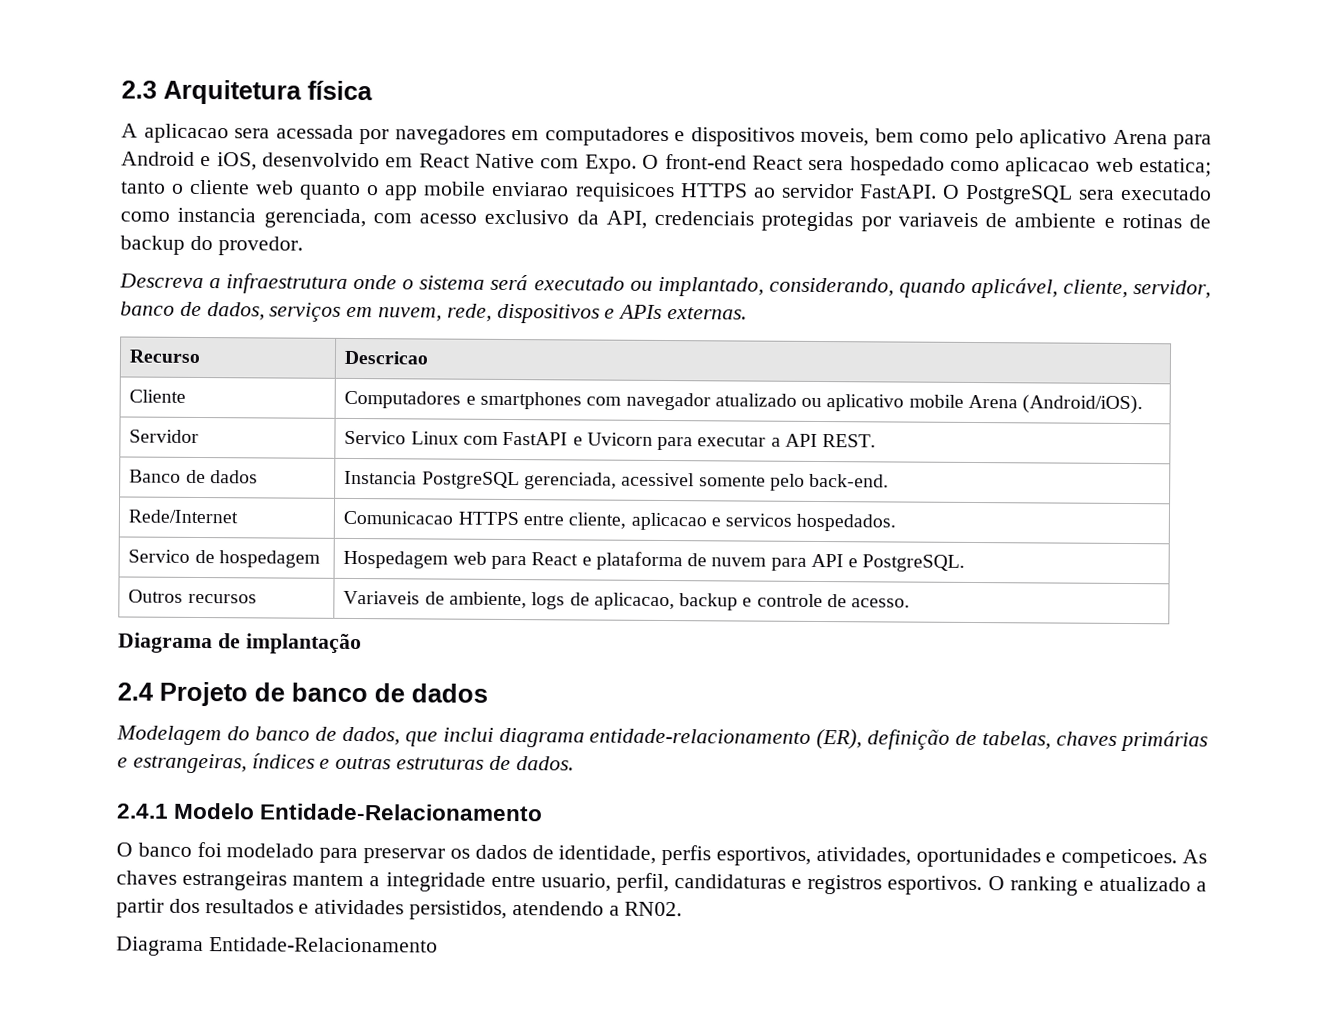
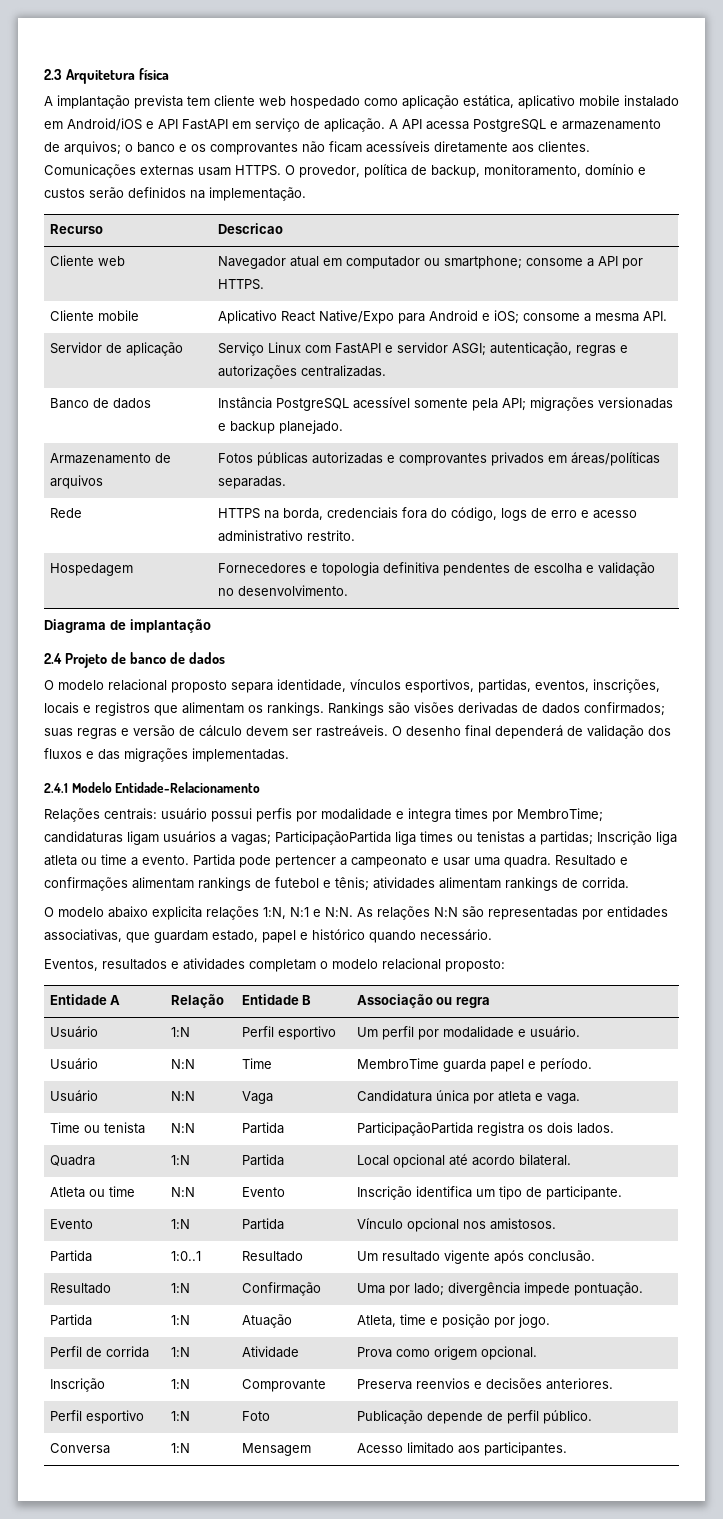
[143,123,1212,150] [121,151,1213,177] [121,179,1212,205] [120,207,1211,232] [120,235,303,256] [119,273,1211,299] [120,301,748,324] [129,349,202,364] [344,350,429,365] [129,389,187,403] [344,390,1144,415] [129,429,200,443] [344,430,877,451] [129,469,258,484] [344,470,890,491] [128,509,239,524] [343,510,897,532] [128,549,320,568] [343,550,966,572] [128,589,257,604] [343,590,911,611] aplicacao sera acessada por navegadores em computadores e dispositivos moveis, bem como pelo aplicativo Arena para Android e iOS, desenvolvido em React Native com Expo. O front-end React sera hospedado como aplicacao web estatica; tanto o cliente web quanto o app mobile enviarao requisicoes HTTPS ao servidor FastAPI. O PostgreSQL sera executado como instancia gerenciada, com acesso exclusivo da API, credenciais protegidas por variaveis de ambiente e rotinas de backup do provedor. // Descreva a infraestrutura onde o sistema será executado ou implantado, considerando, quando aplicável, cliente, servidor, banco de dados, serviços em nuvem, rede, dispositivos e APIs externas. // Recurso | Descricao // Cliente | Computadores e smartphones com navegador atualizado ou aplicativo mobile Arena (Android/iOS). // Servidor | Servico Linux com FastAPI e Uvicorn para executar a API REST. // Banco de dados | Instancia PostgreSQL gerenciada, acessivel somente pelo back-end. // Rede/Internet | Comunicacao HTTPS entre cliente, aplicacao e servicos hospedados. // Servico de hospedagem | Hospedagem web para React e plataforma de nuvem para API e PostgreSQL. // Outros recursos | Variaveis de ambiente, logs de aplicacao, backup e controle de acesso. -> [57,95,679,109] [44,118,661,132] [44,141,590,155] [44,164,646,178] [44,187,306,201] [49,224,103,234] [217,223,283,234] [49,255,125,266] [217,256,643,269] [217,279,264,290] [49,310,139,321] [217,310,667,324] [49,342,183,356] [217,342,628,356] [217,365,386,379] [49,398,151,409] [217,397,673,411] [217,420,343,434] [49,453,171,464] [49,475,103,489] [217,452,660,466] [217,476,286,489] [49,508,82,518] [217,507,637,521] [217,530,355,542] [49,563,133,576] [217,562,655,576] [217,585,348,596] implantação prevista tem cliente web hospedado como aplicação estática, aplicativo mobile instalado em Android/iOS e API FastAPI em serviço de aplicação. A API acessa PostgreSQL e armazenamento de arquivos; o banco e os comprovantes não ficam acessíveis diretamente aos clientes. Comunicações externas usam HTTPS. O provedor, política de backup, monitoramento, domínio e custos serão definidos na implementação. // Recurso | Descricao // Cliente web | Navegador atual em computador ou smartphone; consome a API por HTTPS. // Cliente mobile | Aplicativo React Native/Expo para Android e iOS; consome a mesma API. // Servidor de aplicação | Serviço Linux com FastAPI e servidor ASGI; autenticação, regras e autorizações centralizadas. // Banco de dados | Instância PostgreSQL acessível somente pela API; migrações versionadas e backup planejado. // Armazenamento de arquivos | Fotos públicas autorizadas e comprovantes privados em áreas/políticas separadas. // Rede | HTTPS na borda, credenciais fora do código, logs de erro e acesso administrativo restrito. // Hospedagem | Fornecedores e topologia definitiva pendentes de escolha e validação no desenvolvimento.
[116,725,1209,752] [117,753,574,774] [116,802,544,822] [116,841,1207,869] [116,870,1207,896] [116,898,683,920] [116,936,438,957] Modelagem do banco de dados, que inclui diagrama entidade-relacionamento (ER), definição de tabelas, chaves primárias e estrangeiras, índices e outras estruturas de dados. // 2.4.1 Modelo Entidade-Relacionamento // O banco foi modelado para preservar os dados de identidade, perfis esportivos, atividades, oportunidades e competicoes. As chaves estrangeiras mantem a integridade entre usuario, perfil, candidaturas e registros esportivos. O ranking e atualizado a partir dos resultados e atividades persistidos, atendendo a RN02. // Diagrama Entidade-Relacionamento -> [44,679,660,693] [44,702,665,716] [44,725,671,739] [44,748,289,762] [44,782,261,793] [44,808,603,822] [44,831,677,845] [44,854,628,868] [44,877,629,891] [44,906,668,920] [44,929,492,943] [44,958,505,972] [49,994,121,1005] [170,994,224,1008] [241,994,312,1005] [356,994,490,1008] [49,1026,98,1038] [170,1027,190,1037] [241,1026,336,1040] [356,1026,580,1040] [49,1058,98,1070] [170,1059,195,1069] [241,1058,272,1069] [356,1058,592,1072] [49,1090,98,1102] [170,1091,195,1101] [241,1091,273,1104] [356,1090,580,1104] [49,1122,145,1134] [170,1123,195,1133] [241,1122,284,1134] [356,1122,614,1136] [49,1155,95,1166] [170,1155,190,1165] [241,1154,284,1166] [356,1154,571,1168] [49,1186,135,1198] [170,1187,195,1197] [241,1187,285,1197] [356,1186,622,1200] [49,1219,93,1229] [170,1219,190,1229] [241,1218,284,1230] [356,1218,556,1232] [49,1250,92,1262] [170,1251,201,1261] [241,1251,303,1262] [356,1250,595,1264] [49,1283,111,1294] [170,1283,190,1293] [241,1282,321,1296] [356,1282,643,1296] [49,1314,92,1326] [170,1315,190,1325] [241,1314,292,1328] [356,1314,550,1328] [49,1346,149,1358] [170,1347,190,1357] [241,1346,299,1358] [356,1346,537,1360] [49,1378,105,1392] [170,1379,190,1389] [241,1379,326,1392] [356,1378,613,1390] [49,1410,144,1424] [170,1411,190,1421] [241,1411,270,1421] [356,1410,592,1424] [49,1443,110,1454] [170,1443,190,1453] [241,1443,311,1456] [356,1442,567,1456] O modelo relacional proposto separa identidade, vínculos esportivos, partidas, eventos, inscrições, locais e registros que alimentam os rankings. Rankings são visões derivadas de dados confirmados; suas regras e versão de cálculo devem ser rastreáveis. O desenho final dependerá de validação dos fluxos e das migrações implementadas. // 2.4.1 Modelo Entidade-Relacionamento // Relações centrais: usuário possui perfis por modalidade e integra times por MembroTime; candidaturas ligam usuários a vagas; ParticipaçãoPartida liga times ou tenistas a partidas; Inscrição liga atleta ou time a evento. Partida pode pertencer a campeonato e usar uma quadra. Resultado e confirmações alimentam rankings de futebol e tênis; atividades alimentam rankings de corrida. // O modelo abaixo explicita relações 1:N, N:1 e N:N. As relações N:N são representadas por entidades associativas, que guardam estado, papel e histórico quando necessário. // Eventos, resultados e atividades completam o modelo relacional proposto: // Entidade A | Relação | Entidade B | Associação ou regra // Usuário | 1:N | Perfil esportivo | Um perfil por modalidade e usuário. // Usuário | N:N | Time | MembroTime guarda papel e período. // Usuário | N:N | Vaga | Candidatura única por atleta e vaga. // Time ou tenista | N:N | Partida | ParticipaçãoPartida registra os dois lados. // Quadra | 1:N | Partida | Local opcional até acordo bilateral. // Atleta ou time | N:N | Evento | Inscrição identifica um tipo de participante. // Evento | 1:N | Partida | Vínculo opcional nos amistosos. // Partida | 1:0..1 | Resultado | Um resultado vigente após conclusão. // Resultado | 1:N | Confirmação | Uma por lado; divergência impede pontuação. // Partida | 1:N | Atuação | Atleta, time e posição por jogo. // Perfil de corrida | 1:N | Atividade | Prova como origem opcional. // Inscrição | 1:N | Comprovante | Preserva reenvios e decisões anteriores. // Perfil esportivo | 1:N | Foto | Publicação depende de perfil público. // Conversa | 1:N | Mensagem | Acesso limitado aos participantes.

